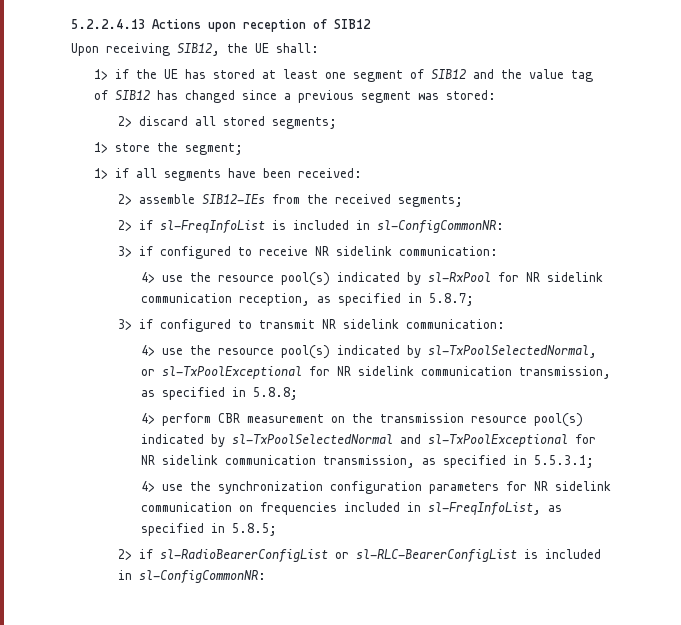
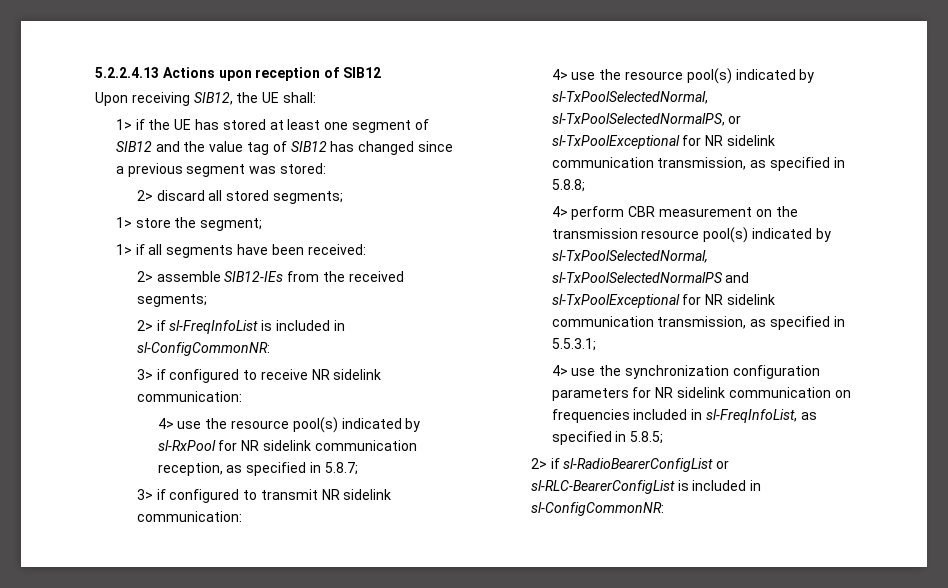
(598, 351) none -> [551,113,725,126] sl-TxPoolSelectedNormalPS,
[232,434,394,445] sl-TxPoolSelectedNormal -> [551,250,708,263] [551,272,723,283] sl-TxPoolSelectedNormal, sl-TxPoolSelectedNormalPS

